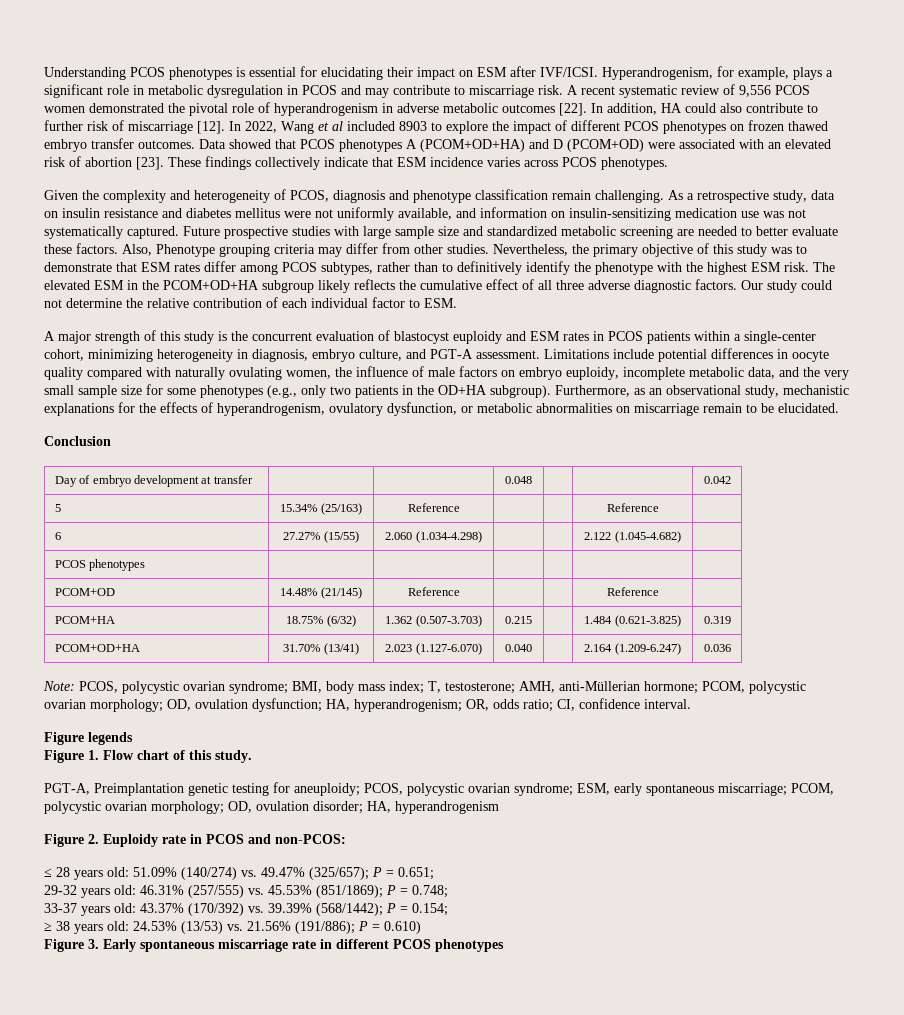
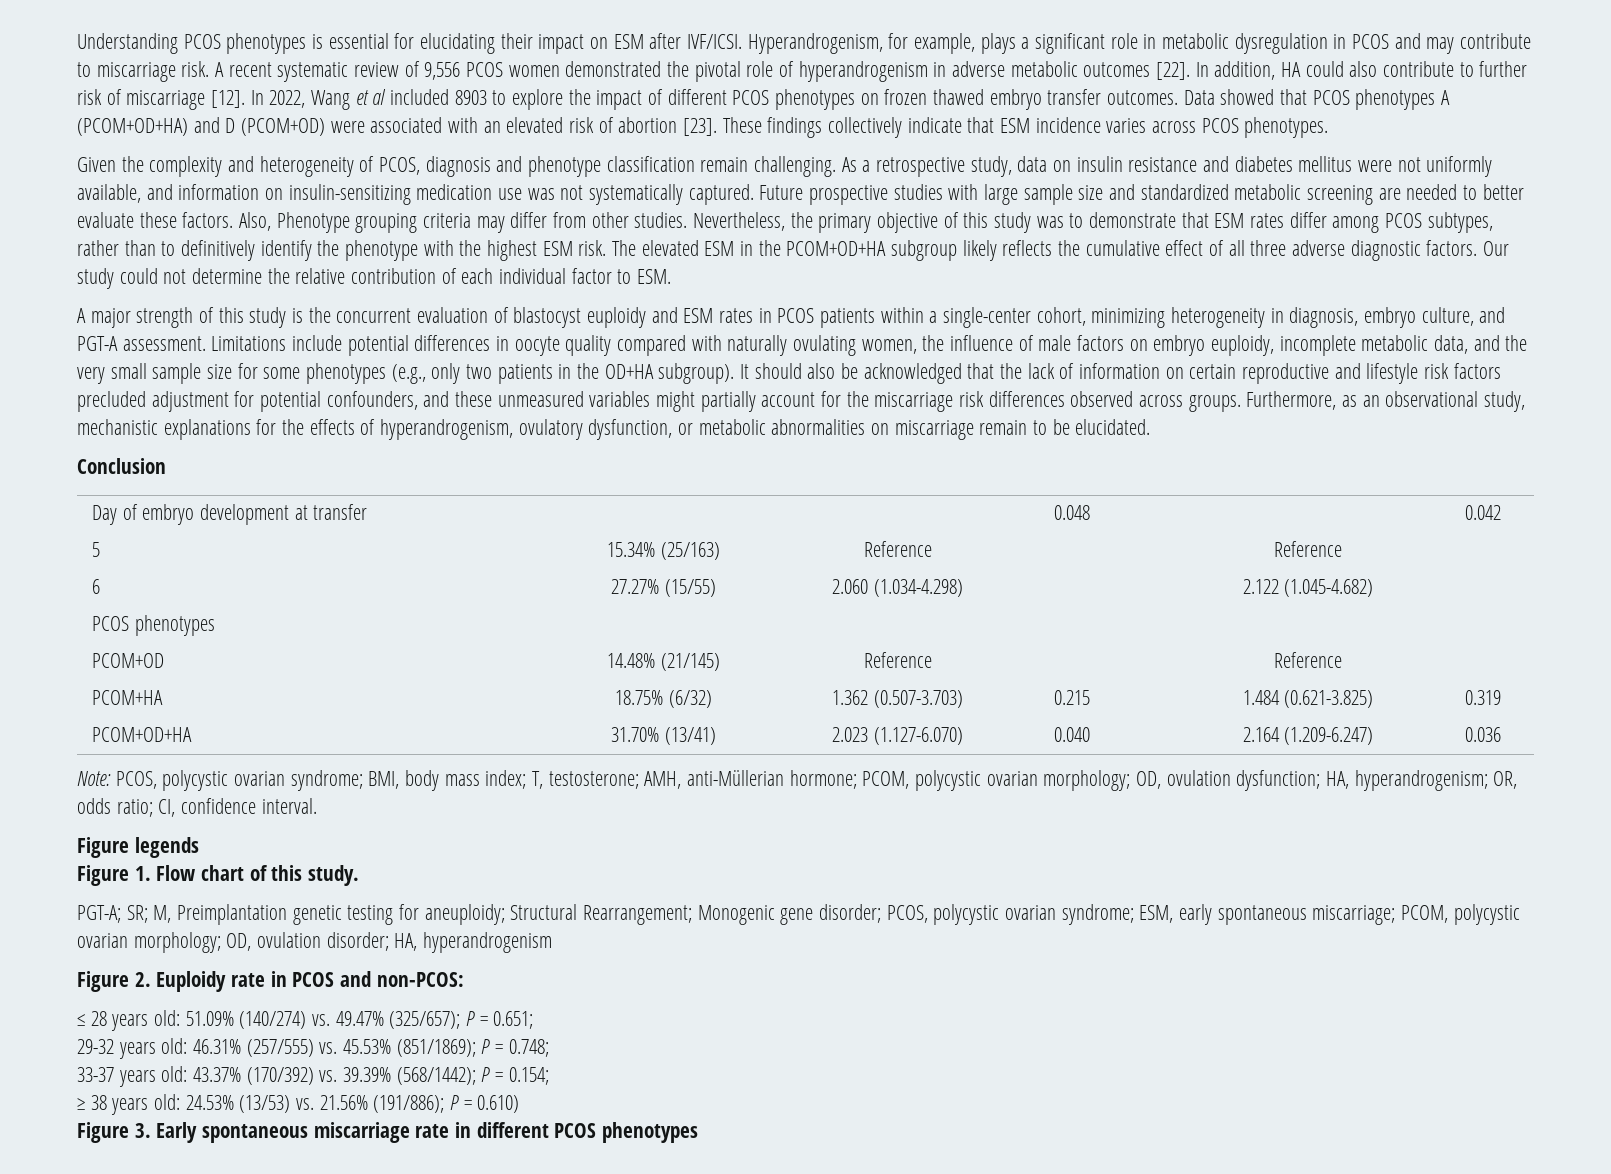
(551, 391) none -> [740,363,1501,384] [77,391,1241,412] It should also be acknowledged that the lack of information on certain reproductive and lifestyle risk factors precluded adjustment for potential confounders, and these unmeasured variables might partially account for the miscarriage risk differences observed across groups.
[44,783,90,795] PGT-A, -> [77,905,172,923] PGT-A; SR; M,
(360, 789) none -> [510,904,882,925] Structural Rearrangement; Monogenic gene disorder;

